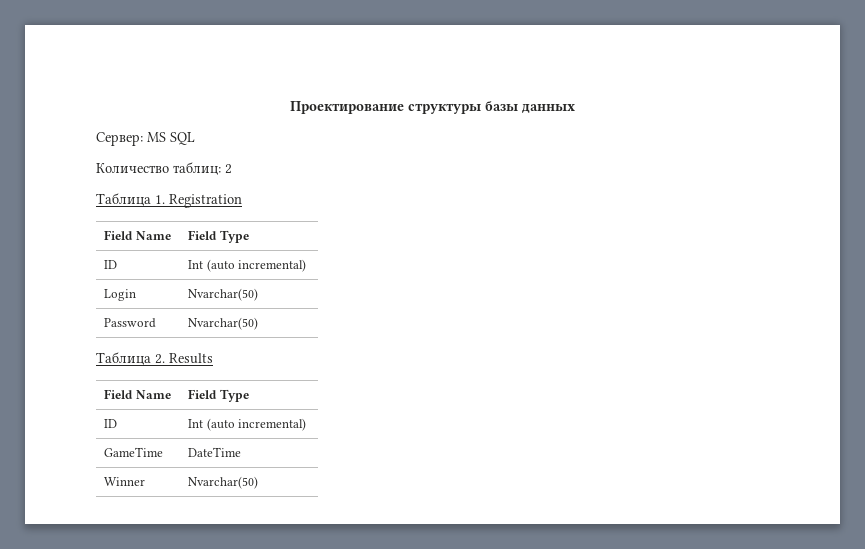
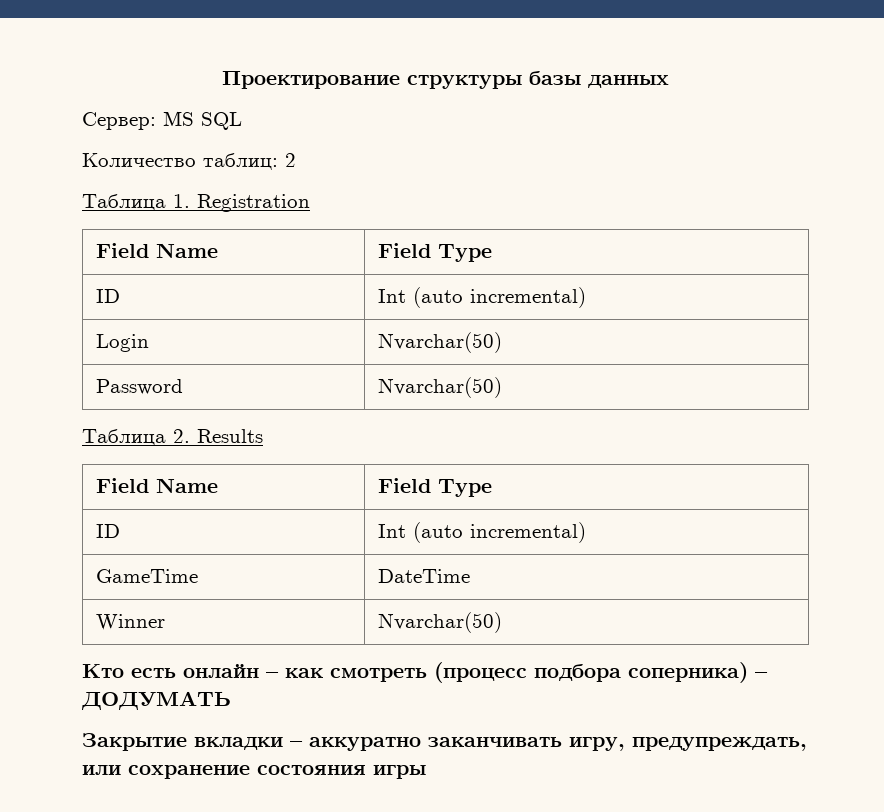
(258, 482) none -> [82,662,768,683] [81,691,231,710] [82,733,807,751] [82,765,426,779] // Кто есть онлайн – как смотреть (процесс подбора соперника) – ДОДУМАТЬ // Закрытие вкладки – аккуратно заканчивать игру, предупреждать, или сохранение состояния игры

